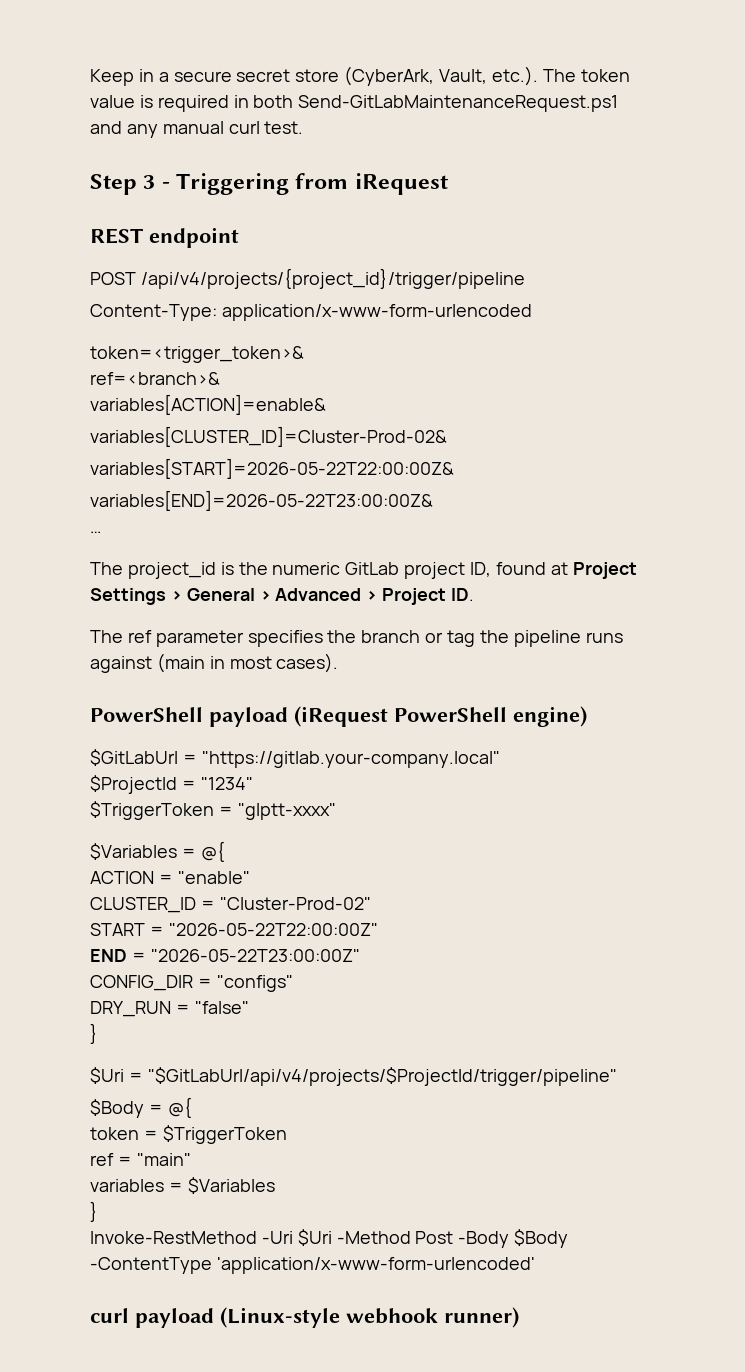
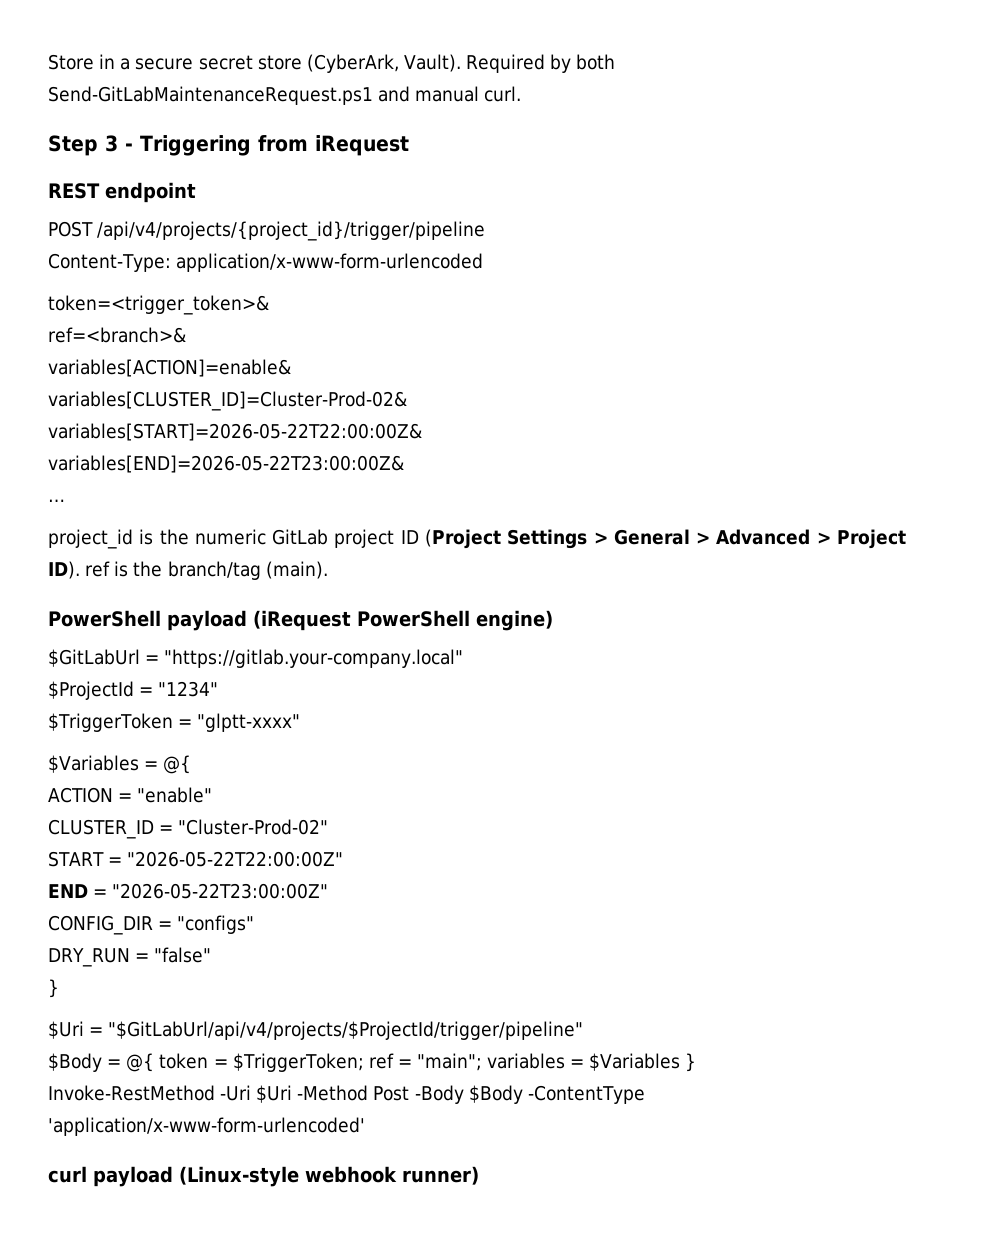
[90,69,134,86] Keep -> [48,54,94,70] Store
[439,66,630,86] [90,95,619,112] [90,121,304,138] Vault, etc.). The token value is required in both Send-GitLabMaintenanceRequest.ps1 and any manual curl test. -> [403,54,616,73] [48,86,522,105] Vault). Required by both Send-GitLabMaintenanceRequest.ps1 and manual curl.
[90,562,123,575] The -> (65, 500) none
[470,562,637,579] ID, found at Project -> [400,529,501,549] ID (Project
[451,588,475,601] [90,630,623,647] [90,653,339,673] ID. // The ref parameter specifies the branch or tag the pipeline runs against (main in most cases). -> [48,561,328,580] ID). ref is the branch/tag (main).
(192, 1107) // -> (155, 1062) none
[162,1125,287,1144] $TriggerToken // -> [232,1053,364,1072] $TriggerToken;
[136,1153,191,1166] "main" // -> [416,1053,482,1071] "main";
(275, 1185) // -> (681, 1062) none

